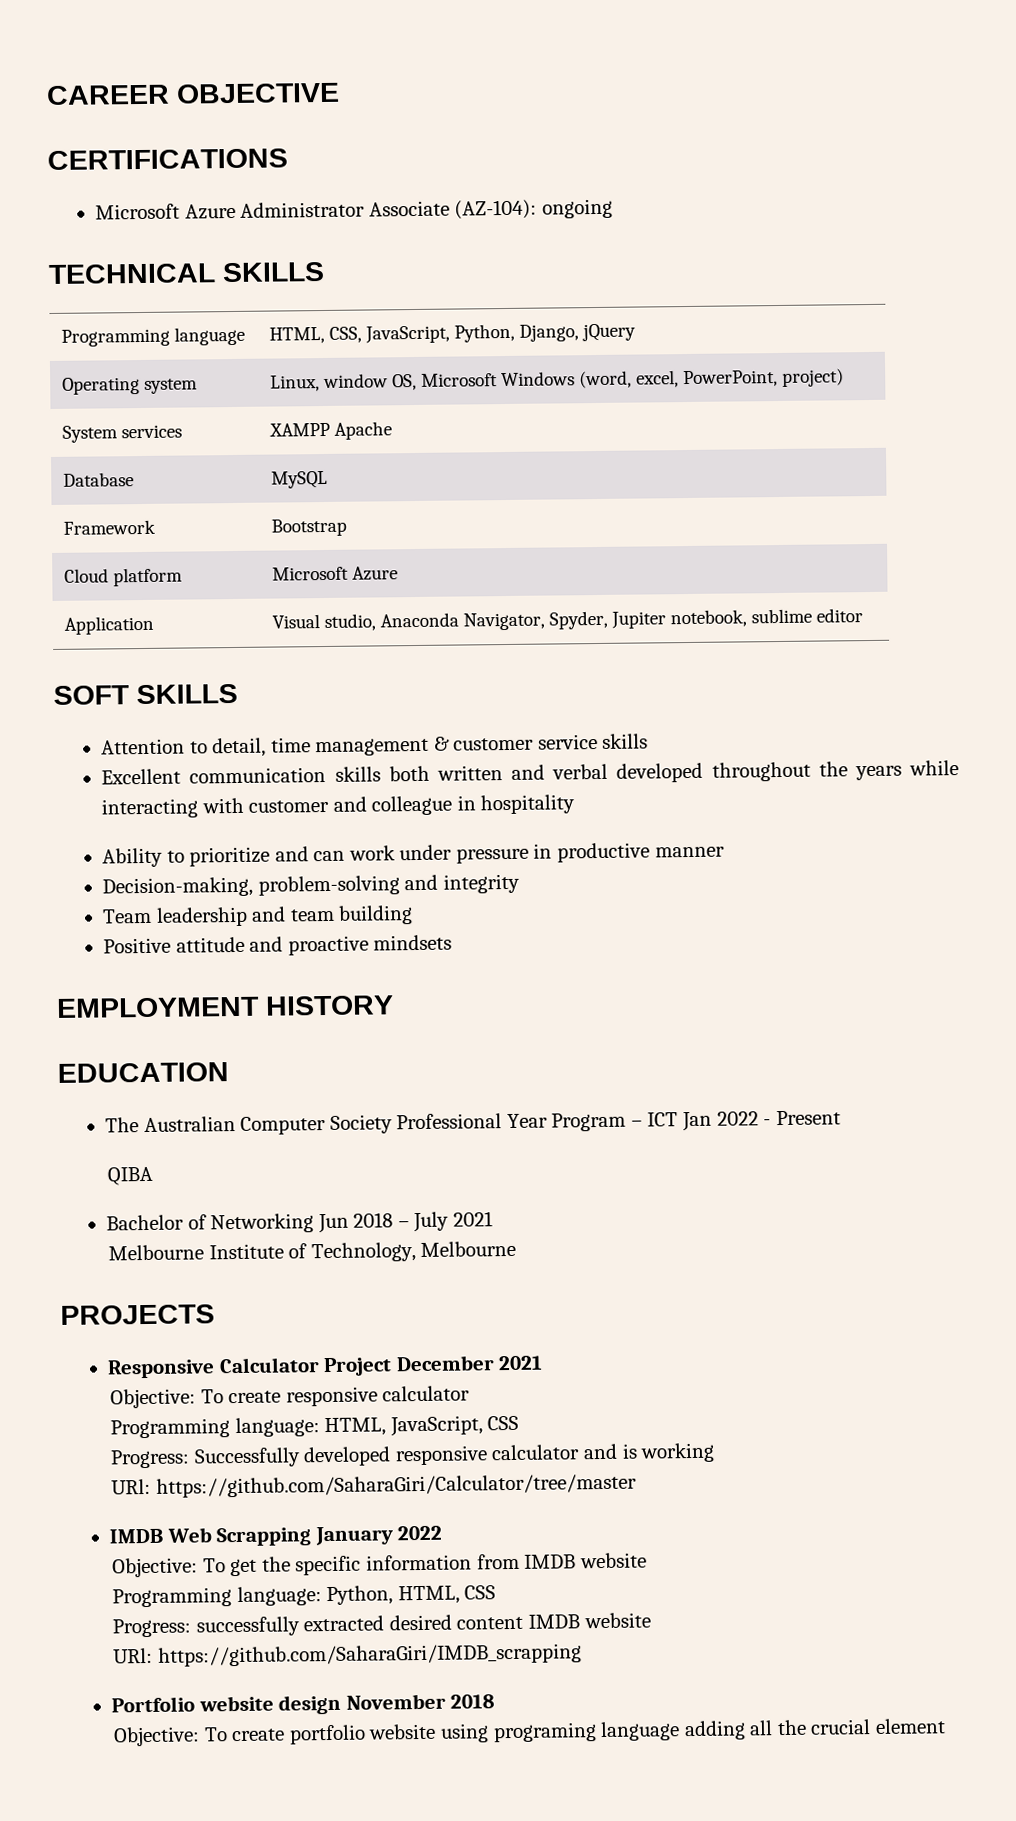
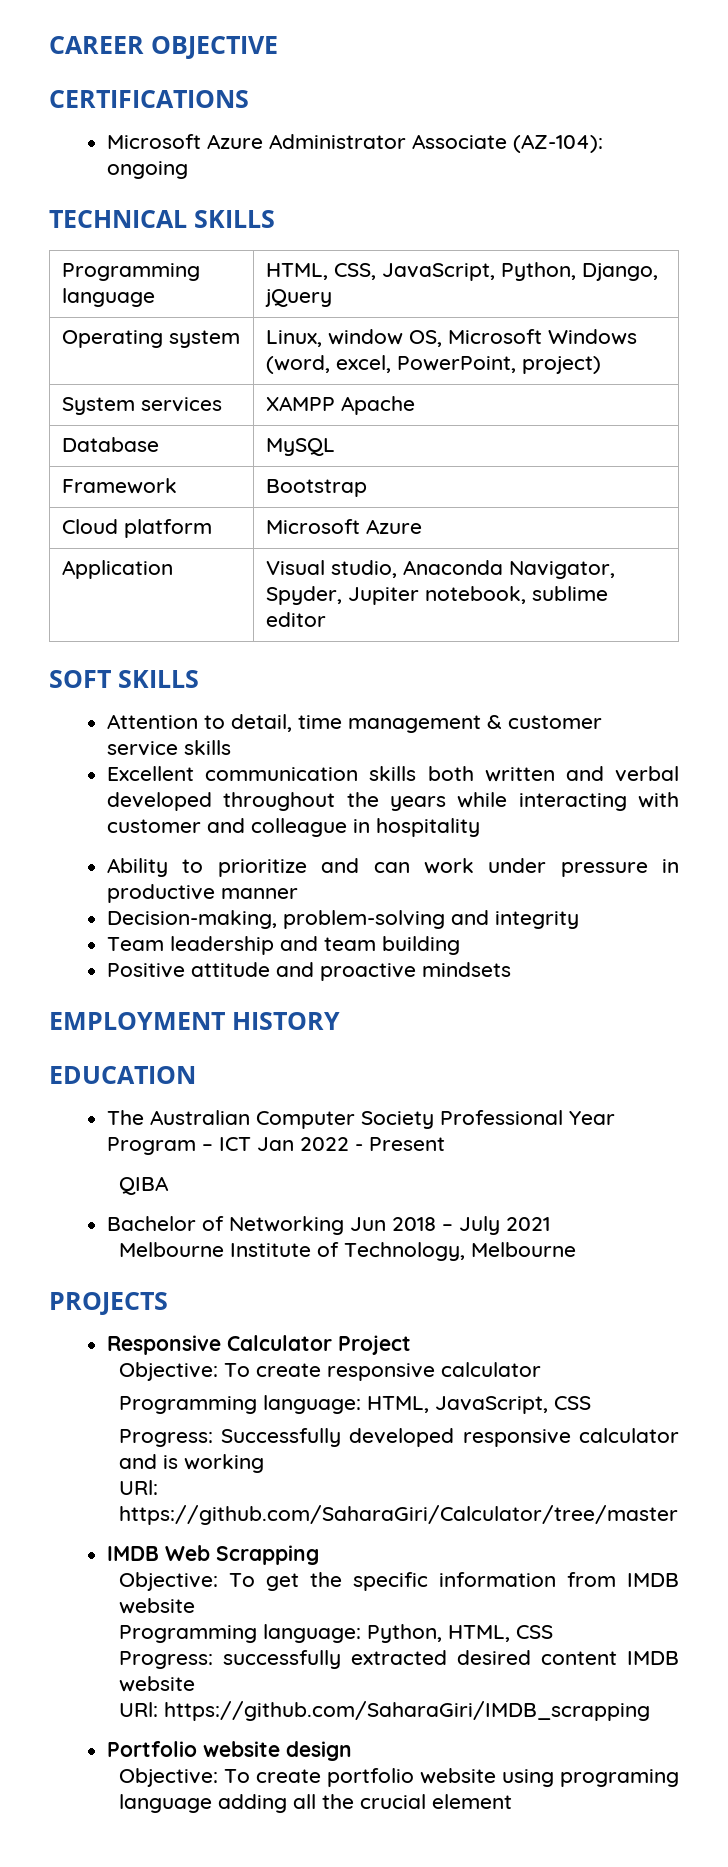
[395,1355,544,1372] December 2021 -> (412, 1345) none
[314,1525,443,1546] January 2022 -> (320, 1555) none
[345,1693,496,1710] November 2018 -> (353, 1751) none

